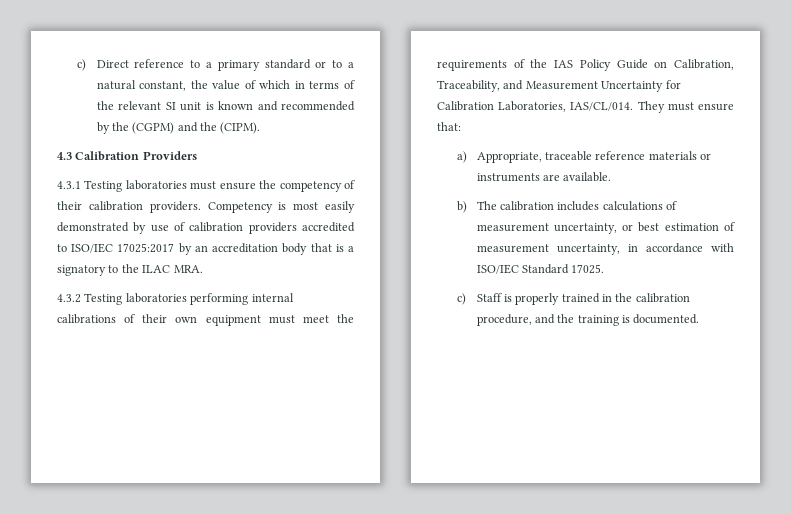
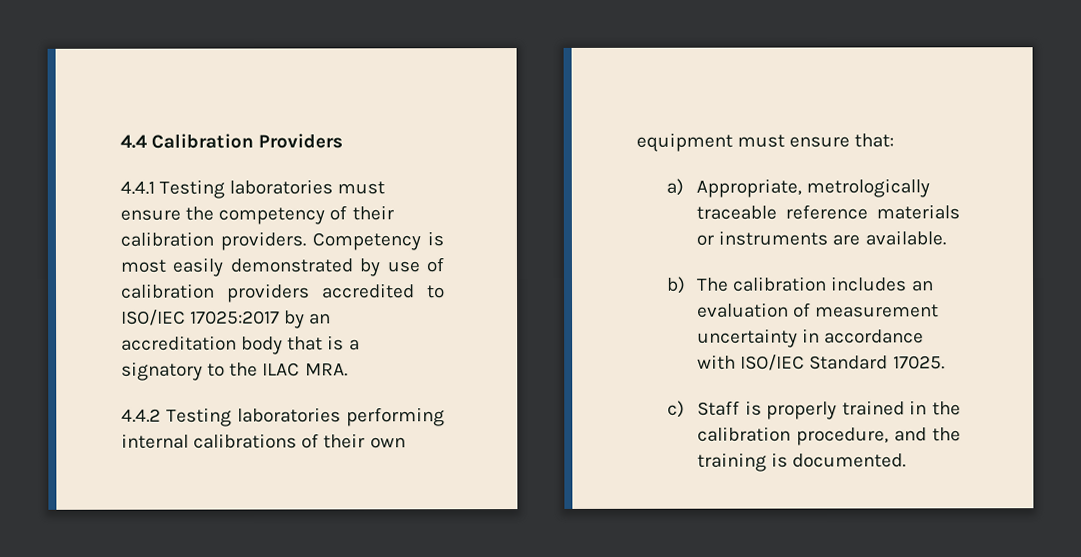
[76,59,355,71] [96,80,356,91] [96,101,355,111] [96,122,261,134] [57,152,72,160] c) Direct reference to a primary standard or to a natural constant, the value of which in terms of the relevant SI unit is known and recommended by the (CGPM) and the (CIPM). // 4.3 -> [120,134,148,149] 4.4
[57,181,81,189] 4.3.1 -> [120,180,155,195] 4.4.1
[57,294,81,303] 4.3.2 -> [121,408,161,423] 4.4.2
[302,314,354,323] [437,59,734,71] [437,80,681,92] [437,101,694,113] meet the requirements of the IAS Policy Guide on Calibration, Traceability, and Measurement Uncertainty for Calibration Laboratories, IAS/CL/014. They must -> (786, 141) none
(542, 157) none -> [806,178,931,198] metrologically
[602,201,678,211] [476,222,735,234] [476,244,620,255] calculations of measurement uncertainty, or best estimation of measurement uncertainty, -> [911,280,934,292] [697,302,940,318] [697,328,799,348] an evaluation of measurement uncertainty

